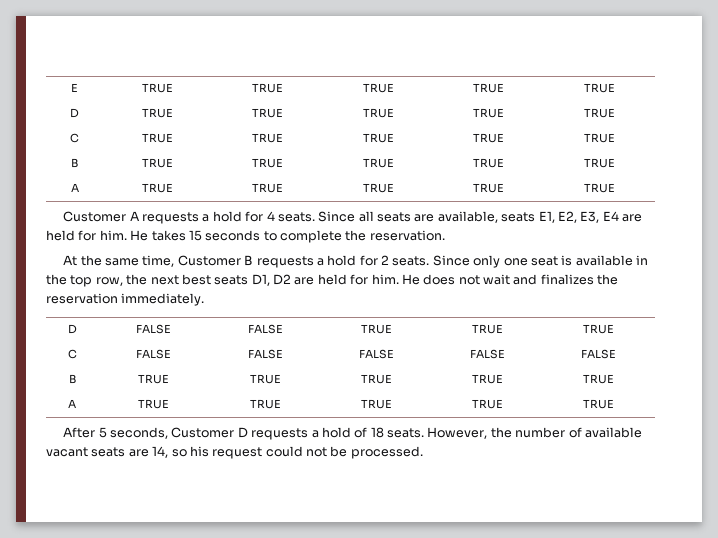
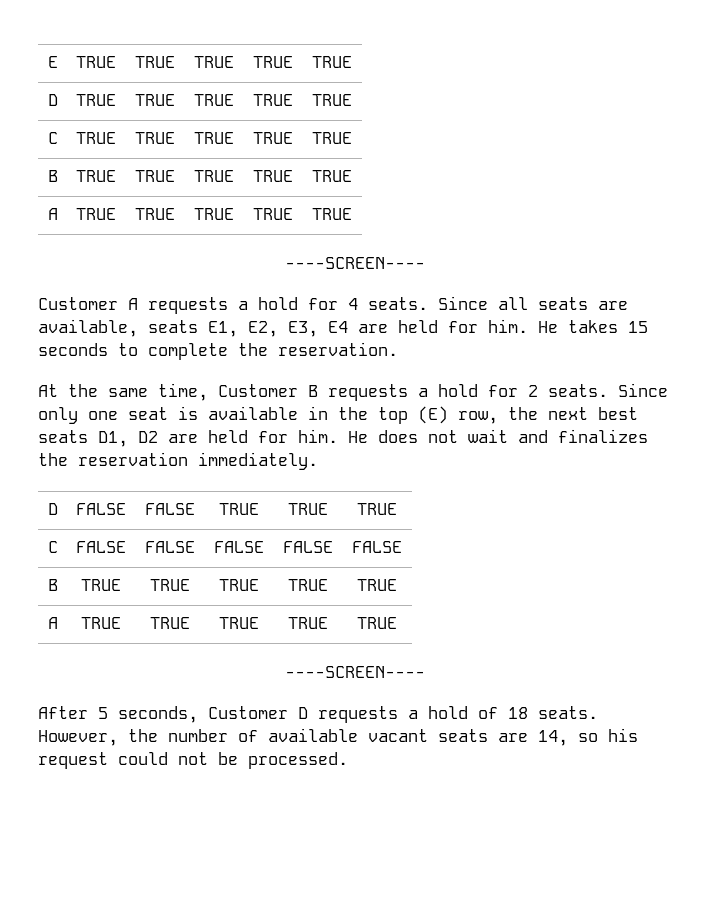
(615, 188) none -> [285,257,425,269] // ----SCREEN----
(93, 281) none -> [418,406,448,424] (E)
(614, 404) none -> [285,666,425,678] // ----SCREEN----

